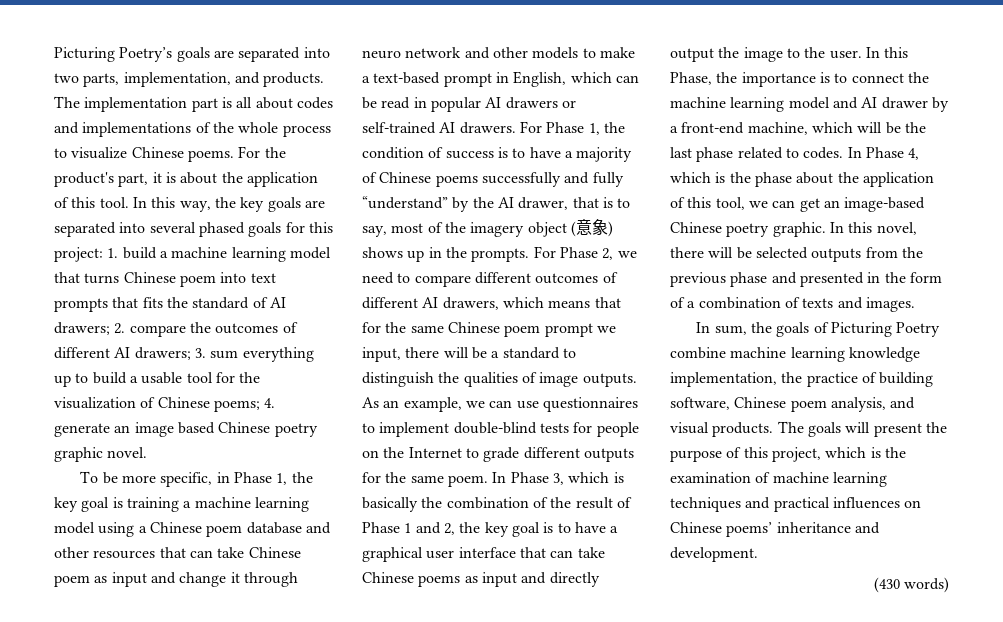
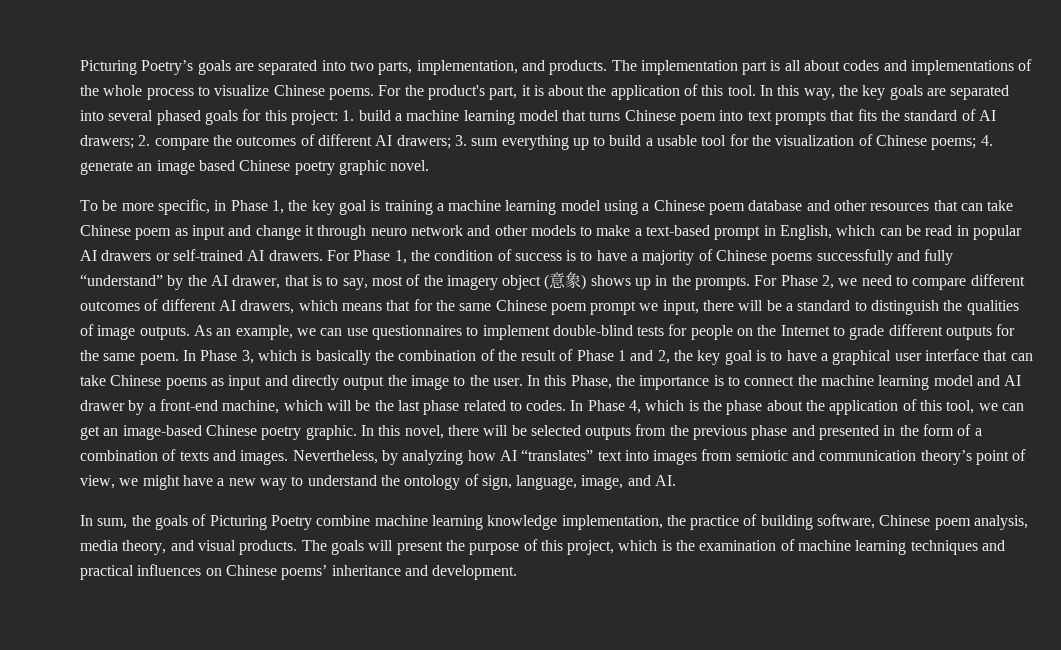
(915, 304) none -> [292,449,1027,465] [80,474,677,490] Nevertheless, by analyzing how AI “translates” text into images from semiotic and communication theory’s point of view, we might have a new way to understand the ontology of sign, language, image, and AI.
(886, 404) none -> [80,540,167,555] media theory,
[873,577,949,593] // (430 words) -> (518, 572) none

